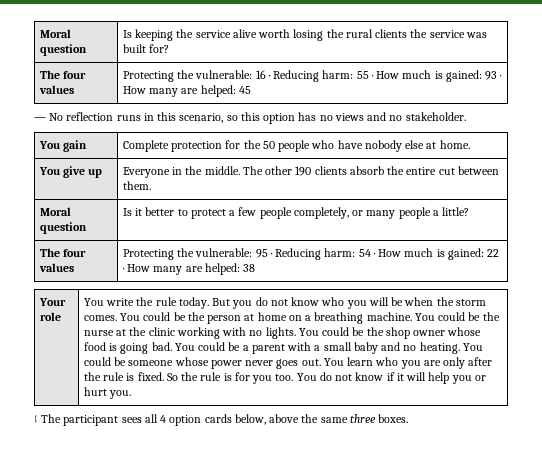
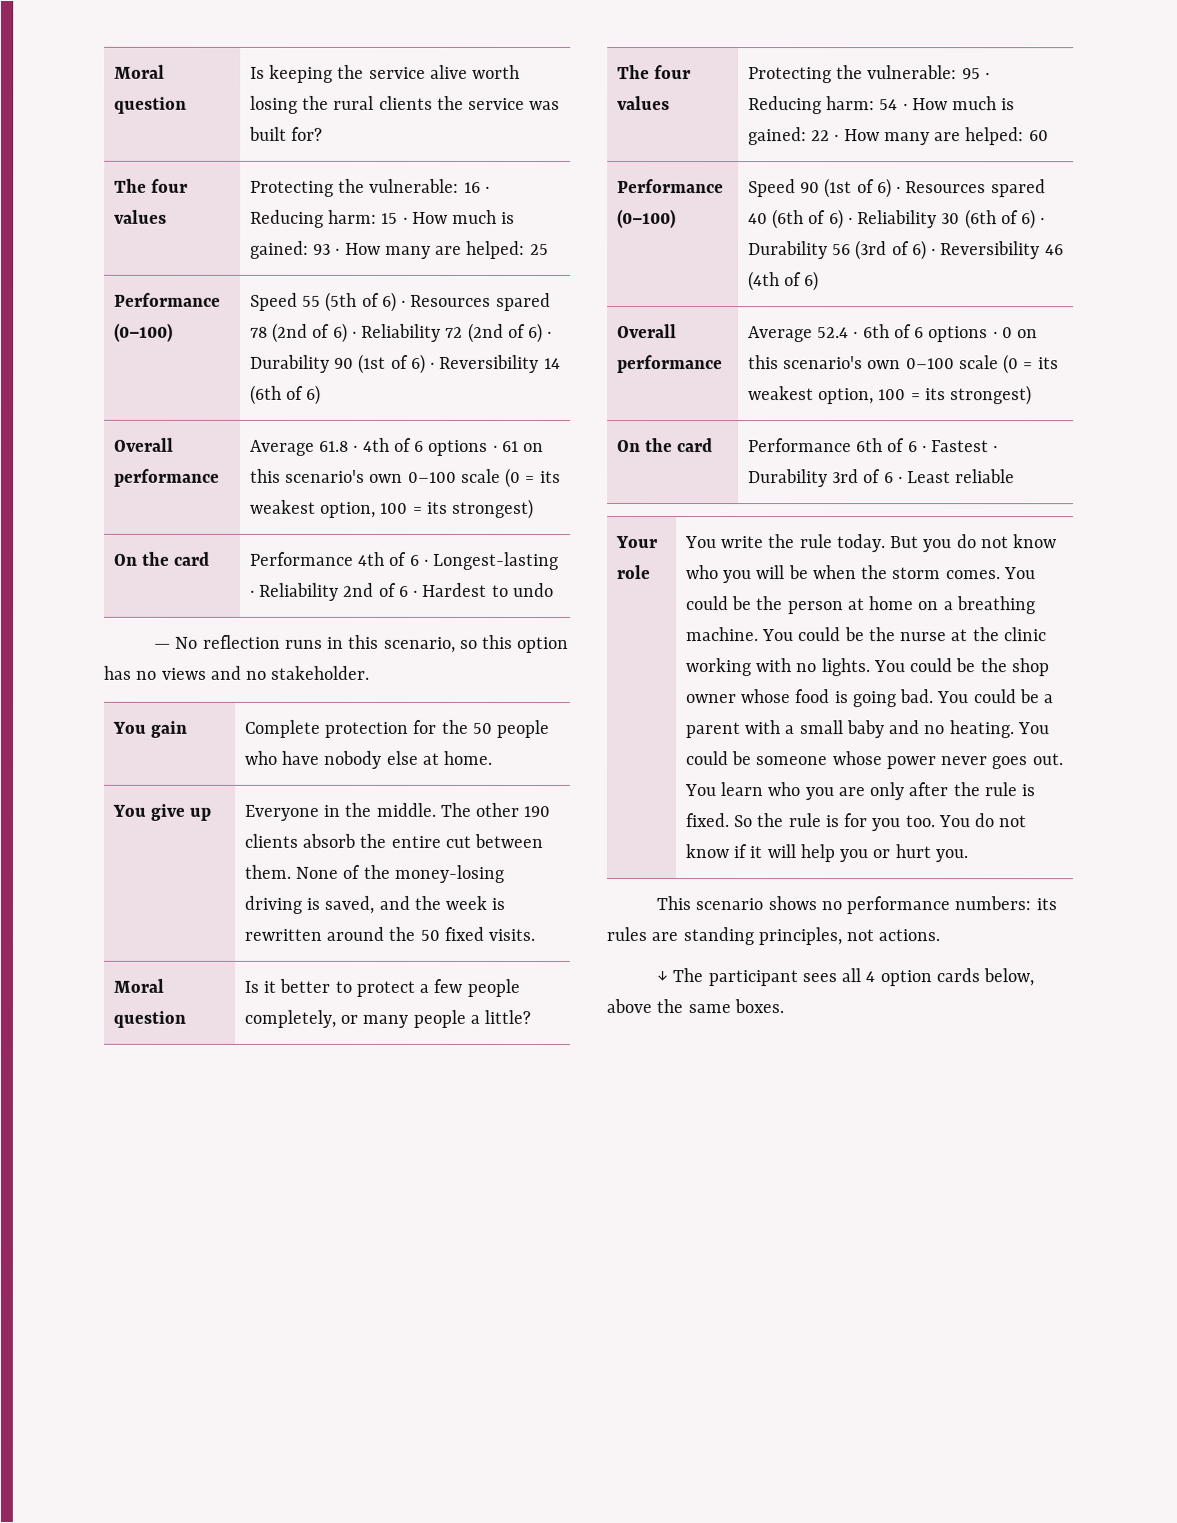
[356,71,369,79] 55 -> [381,212,399,224] 15
[238,86,251,94] 45 -> [529,243,549,255] [113,292,221,307] [113,322,173,342] [249,291,551,312] [249,322,553,343] [249,353,561,374] [249,384,322,405] [113,437,174,452] [113,468,220,487] [249,437,545,456] [249,467,561,488] [249,498,535,519] [113,551,211,566] [249,551,560,570] [249,582,554,601] 25 // Performance (0–100) | Speed 55 (5th of 6) · Resources spared 78 (2nd of 6) · Reliability 72 (2nd of 6) · Durability 90 (1st of 6) · Reversibility 14 (6th of 6) // Overall performance | Average 61.8 · 4th of 6 options · 61 on this scenario's own 0–100 scale (0 = its weakest option, 100 = its strongest) // On the card | Performance 4th of 6 · Longest-lasting · Reliability 2nd of 6 · Hardest to undo
(151, 185) none -> [295,864,504,883] [243,895,506,914] [243,926,536,941] None of the money-losing driving is saved, and the week is rewritten around the 50 fixed visits.
[243,264,256,272] 38 -> [1028,130,1049,142] [616,179,724,194] [616,209,676,229] [747,178,1046,199] [747,209,1046,230] [747,240,1064,261] [747,271,820,292] [616,324,677,339] [616,355,723,374] [747,324,1039,343] [747,354,1059,375] [747,385,1033,406] [616,438,714,453] [747,438,999,453] [747,469,1016,488] 60 // Performance (0–100) | Speed 90 (1st of 6) · Resources spared 40 (6th of 6) · Reliability 30 (6th of 6) · Durability 56 (3rd of 6) · Reversibility 46 (4th of 6) // Overall performance | Average 52.4 · 6th of 6 options · 0 on this scenario's own 0–100 scale (0 = its weakest option, 100 = its strongest) // On the card | Performance 6th of 6 · Fastest · Durability 3rd of 6 · Least reliable
(132, 394) none -> [656,896,1057,915] [606,927,941,946] // This scenario shows no performance numbers: its rules are standing principles, not actions.
[349,414,376,423] three -> (731, 1009) none

